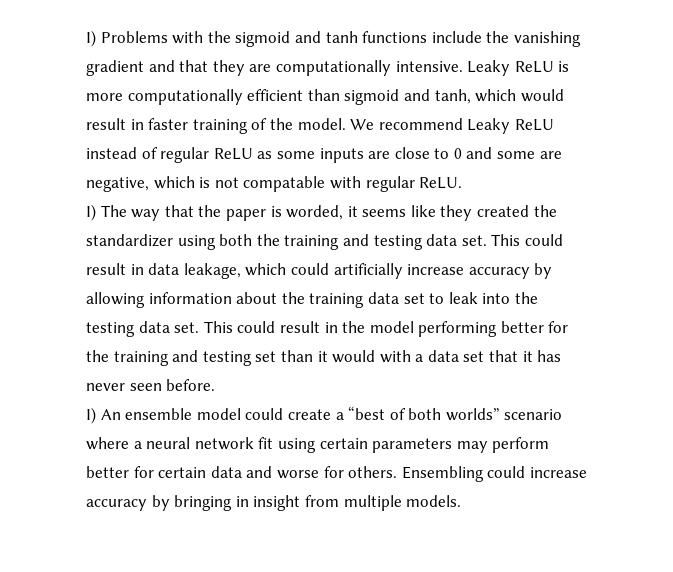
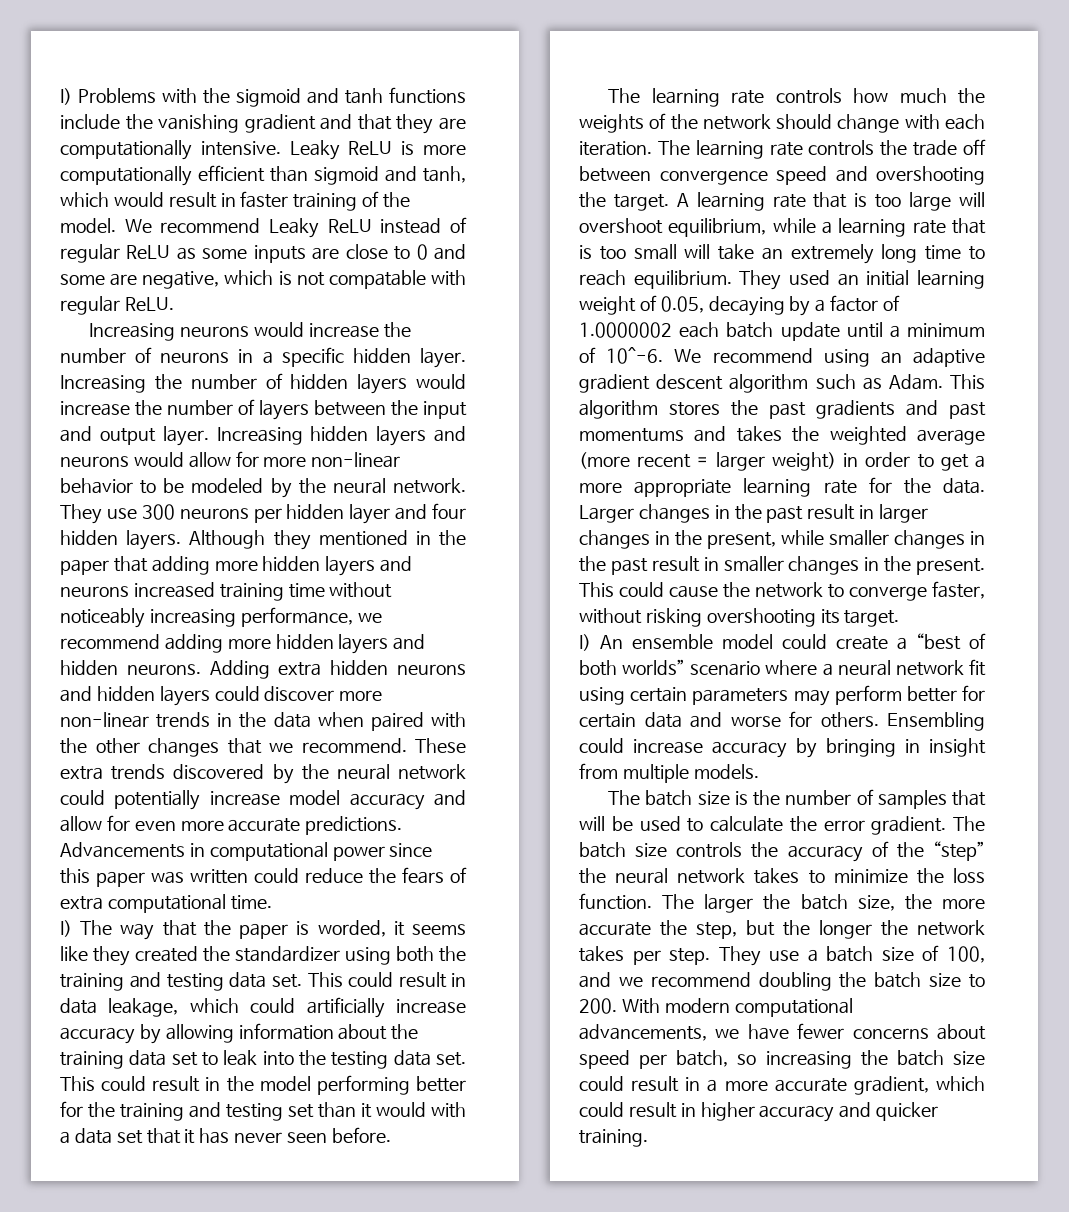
(463, 183) none -> [89,322,411,341] [60,347,466,368] [60,373,466,394] [60,399,467,420] [60,426,467,446] [60,451,401,468] [60,478,466,498] [60,503,466,524] [60,530,467,550] [60,556,413,576] [60,582,393,601] [60,607,382,628] [60,634,426,654] [60,660,467,679] [60,686,383,706] [60,712,467,731] [60,738,467,757] [60,764,467,784] [60,790,467,810] [60,815,403,835] [60,842,433,861] [60,867,467,887] [60,894,272,913] // Increasing neurons would increase the number of neurons in a specific hidden layer. Increasing the number of hidden layers would increase the number of layers between the input and output layer. Increasing hidden layers and neurons would allow for more non-linear behavior to be modeled by the neural network. They use 300 neurons per hidden layer and four hidden layers. Although they mentioned in the paper that adding more hidden layers and neurons increased training time without noticeably increasing performance, we recommend adding more hidden layers and hidden neurons. Adding extra hidden neurons and hidden layers could discover more non-linear trends in the data when paired with the other changes that we recommend. These extra trends discovered by the neural network could potentially increase model accuracy and allow for even more accurate predictions. Advancements in computational power since this paper was written could reduce the fears of extra computational time.
(216, 385) none -> [608,88,985,107] [579,113,985,133] [579,139,986,159] [579,166,985,185] [579,192,986,211] [579,218,986,237] [579,244,985,264] [579,270,985,290] [579,295,901,316] [579,322,986,341] [579,347,985,367] [579,374,985,393] [579,400,987,419] [579,426,985,445] [579,452,985,471] [579,477,986,497] [579,504,928,523] [579,530,985,549] [579,556,985,575] [579,581,986,601] [579,608,900,627] // The learning rate controls how much the weights of the network should change with each iteration. The learning rate controls the trade off between convergence speed and overshooting the target. A learning rate that is too large will overshoot equilibrium, while a learning rate that is too small will take an extremely long time to reach equilibrium. They used an initial learning weight of 0.05, decaying by a factor of 1.0000002 each batch update until a minimum of 10^-6. We recommend using an adaptive gradient descent algorithm such as Adam. This algorithm stores the past gradients and past momentums and takes the weighted average (more recent = larger weight) in order to get a more appropriate learning rate for the data. Larger changes in the past result in larger changes in the present, while smaller changes in the past result in smaller changes in the present. This could cause the network to converge faster, without risking overshooting its target.
(462, 501) none -> [608,789,986,809] [579,816,985,835] [579,841,985,862] [579,868,985,884] [579,893,985,913] [579,920,985,939] [579,945,985,966] [579,972,985,991] [579,998,853,1017] [579,1023,986,1041] [579,1050,985,1069] [579,1076,985,1095] [579,1102,939,1122] [579,1129,648,1147] // The batch size is the number of samples that will be used to calculate the error gradient. The batch size controls the accuracy of the “step” the neural network takes to minimize the loss function. The larger the batch size, the more accurate the step, but the longer the network takes per step. They use a batch size of 100, and we recommend doubling the batch size to 200. With modern computational advancements, we have fewer concerns about speed per batch, so increasing the batch size could result in a more accurate gradient, which could result in higher accuracy and quicker training.

